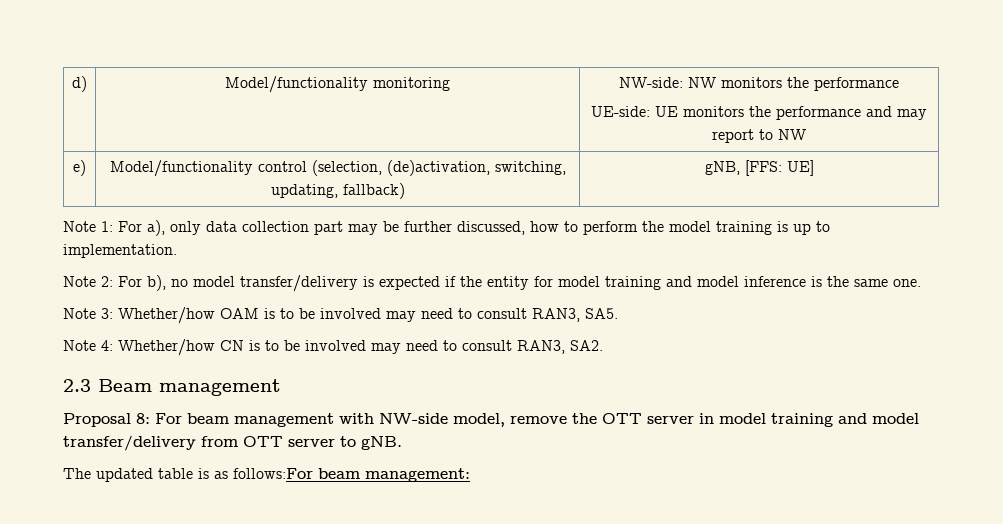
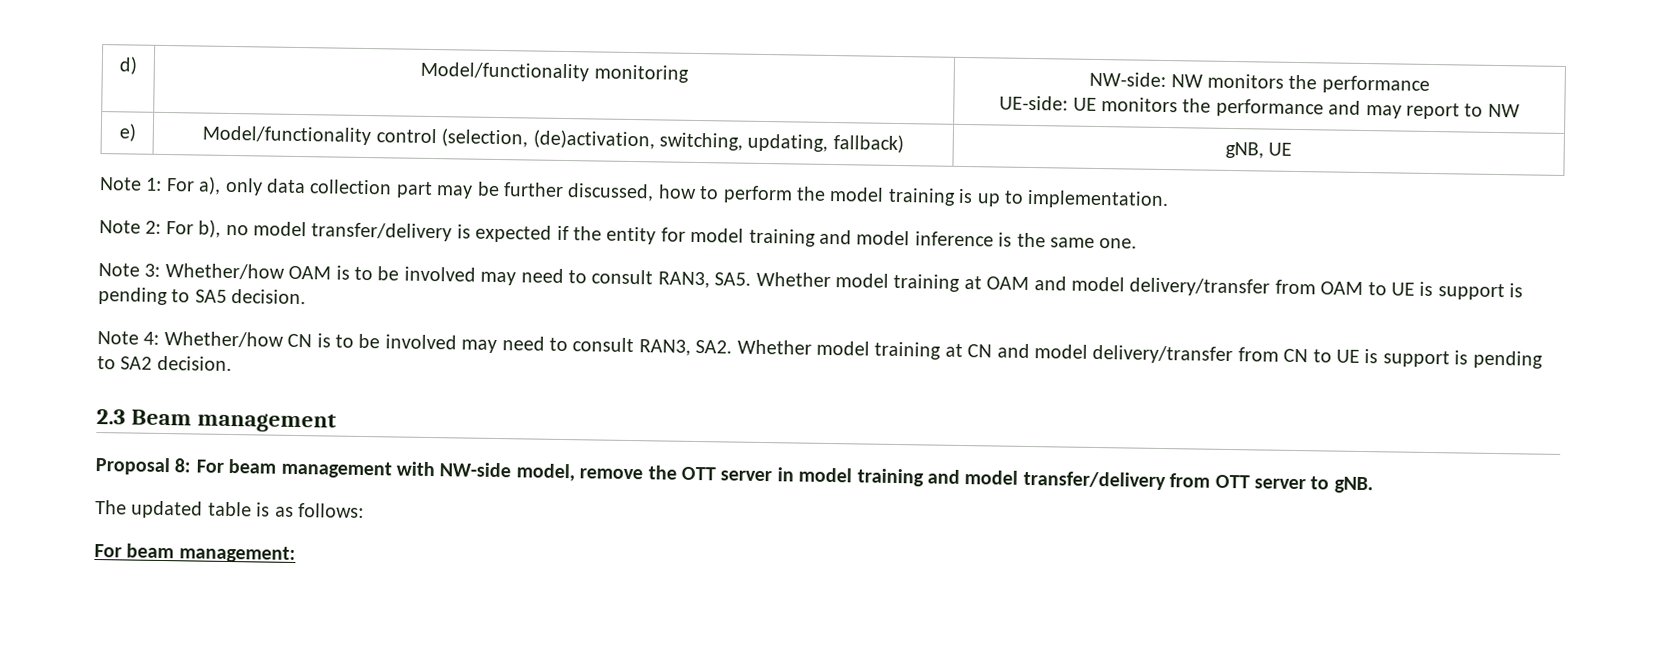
[744,160,814,176] [FFS: UE] -> [1268,142,1293,156] UE
(618, 313) none -> [755,271,1524,301] [98,287,307,306] Whether model training at OAM and model delivery/transfer from OAM to UE is support is pending to SA5 decision.
(603, 345) none -> [736,339,1543,369] [97,355,232,372] Whether model training at CN and model delivery/transfer from CN to UE is support is pending to SA2 decision.
[233,468,313,479] follows:For -> [298,503,364,519] [94,543,122,558] follows: // For

